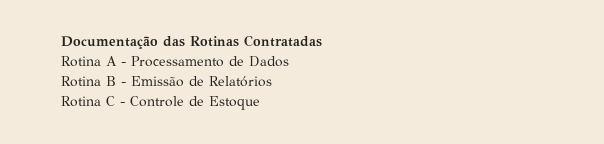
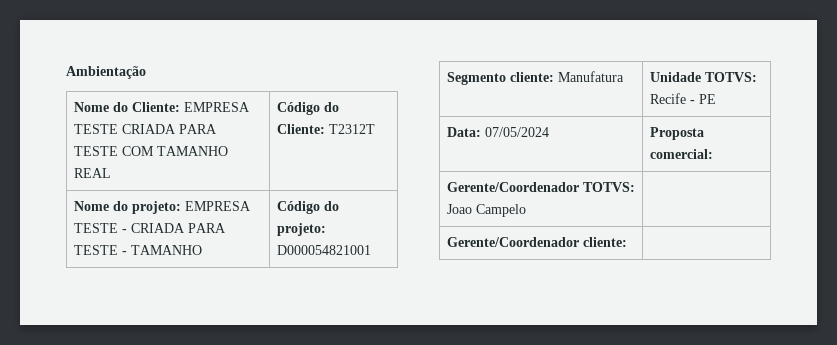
[61,35,322,49] [61,56,289,67] [61,76,272,87] [61,96,260,110] Documentação das Rotinas Contratadas // Rotina A - Processamento de Dados // Rotina B - Emissão de Relatórios // Rotina C - Controle de Estoque -> [66,66,146,79] [73,102,250,112] [73,124,217,134] [73,146,228,156] [73,168,111,178] [276,102,339,115] [276,124,375,134] [73,201,251,214] [73,223,226,233] [73,245,202,255] [276,201,339,214] [276,223,326,236] [276,245,371,255] [446,71,624,85] [649,72,757,82] [649,93,716,104] [446,127,549,137] [649,127,704,140] [649,149,713,159] [446,182,635,192] [446,204,526,217] [446,237,627,247] Ambientação // Nome do Cliente: EMPRESA TESTE CRIADA PARA TESTE COM TAMANHO REAL | Código do Cliente: T2312T // Nome do projeto: EMPRESA TESTE - CRIADA PARA TESTE - TAMANHO | Código do projeto: D000054821001 // Segmento cliente: Manufatura | Unidade TOTVS: Recife - PE // Data: 07/05/2024 | Proposta comercial: // Gerente/Coordenador TOTVS: Joao Campelo | // Gerente/Coordenador cliente: |

